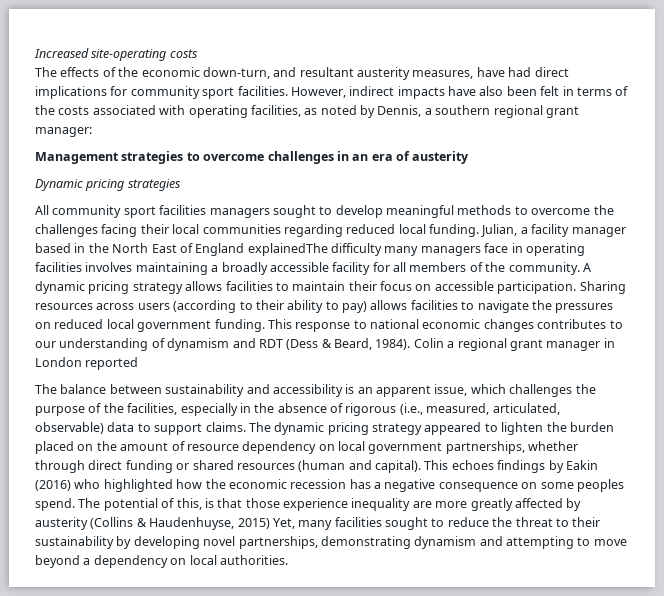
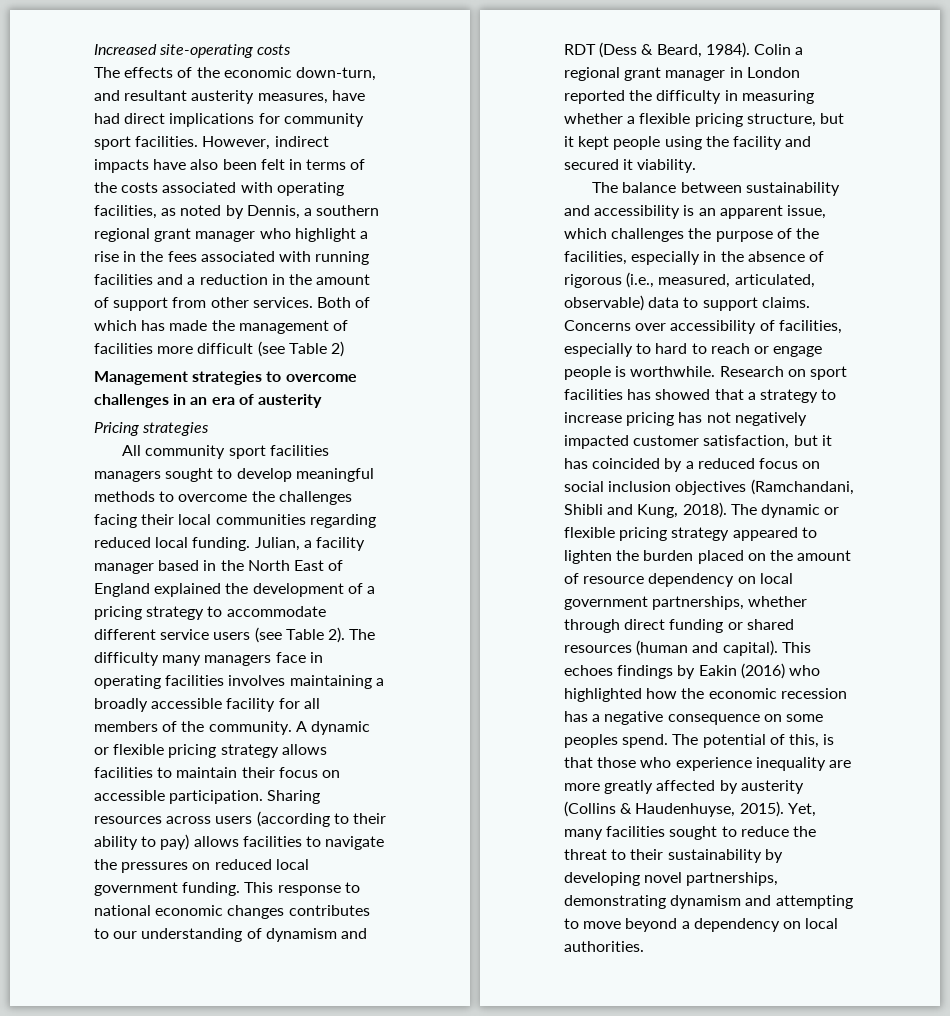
[35,127,92,137] manager: -> [195,228,368,242] [94,251,370,265] [94,274,371,285] [94,297,371,311] [94,320,348,334] [94,341,344,357] manager who highlight a rise in the fees associated with running facilities and a reduction in the amount of support from other services. Both of which has made the management of facilities more difficult (see Table 2)
[35,179,125,191] Dynamic pricing -> [94,422,139,436] Pricing
[247,243,328,256] explainedThe -> [154,583,375,597] [94,606,326,620] [94,627,376,643] explained the development of a pricing strategy to accommodate different service users (see Table 2). The
(85, 287) none -> [94,744,165,755] or flexible
(139, 363) none -> [629,90,814,104] [564,113,844,127] [564,136,812,150] [564,159,697,173] the difficulty in measuring whether a flexible pricing structure, but it kept people using the facility and secured it viability.
[248,422,325,435] The dynamic -> [564,320,842,334] [564,343,823,357] [564,366,847,380] [564,389,837,403] [564,412,807,426] [564,435,832,449] [564,458,821,472] [564,479,854,495] [564,502,840,518] [564,527,615,538] Concerns over accessibility of facilities, especially to hard to reach or engage people is worthwhile. Research on sport facilities has showed that a strategy to increase pricing has not negatively impacted customer satisfaction, but it has coincided by a reduced focus on social inclusion objectives (Ramchandani, Shibli and Kung, 2018). The dynamic or flexible
(280, 503) none -> [640,757,672,768] who
[237,518,270,529] 2015) -> [739,801,784,817] 2015).

